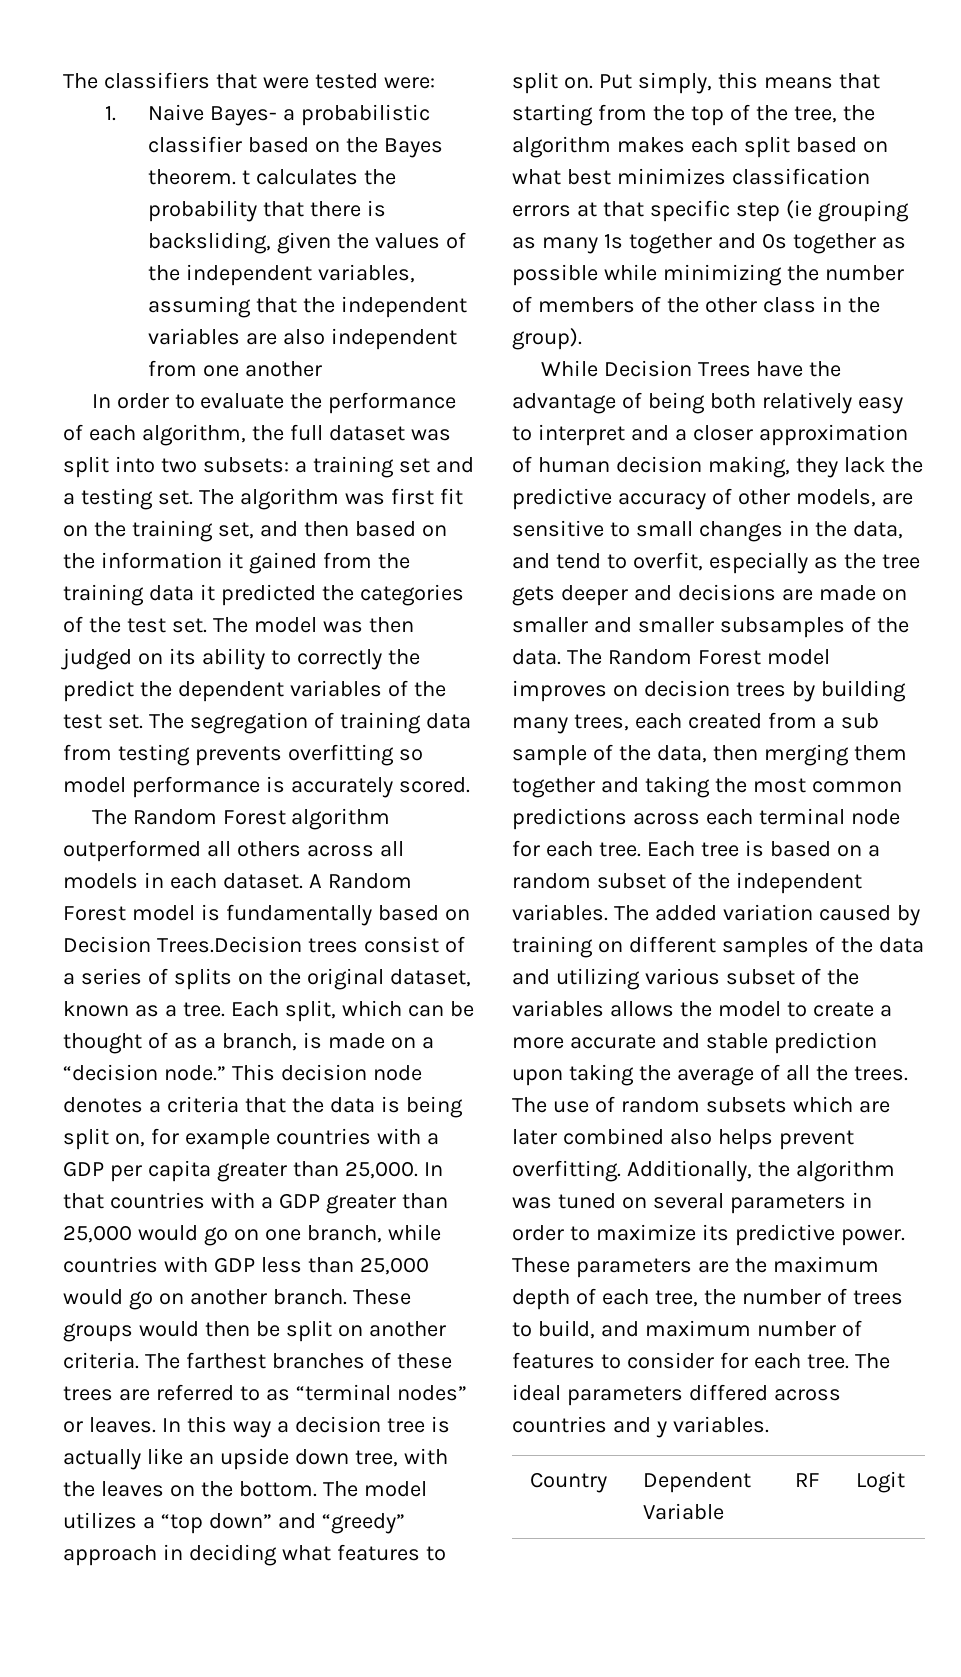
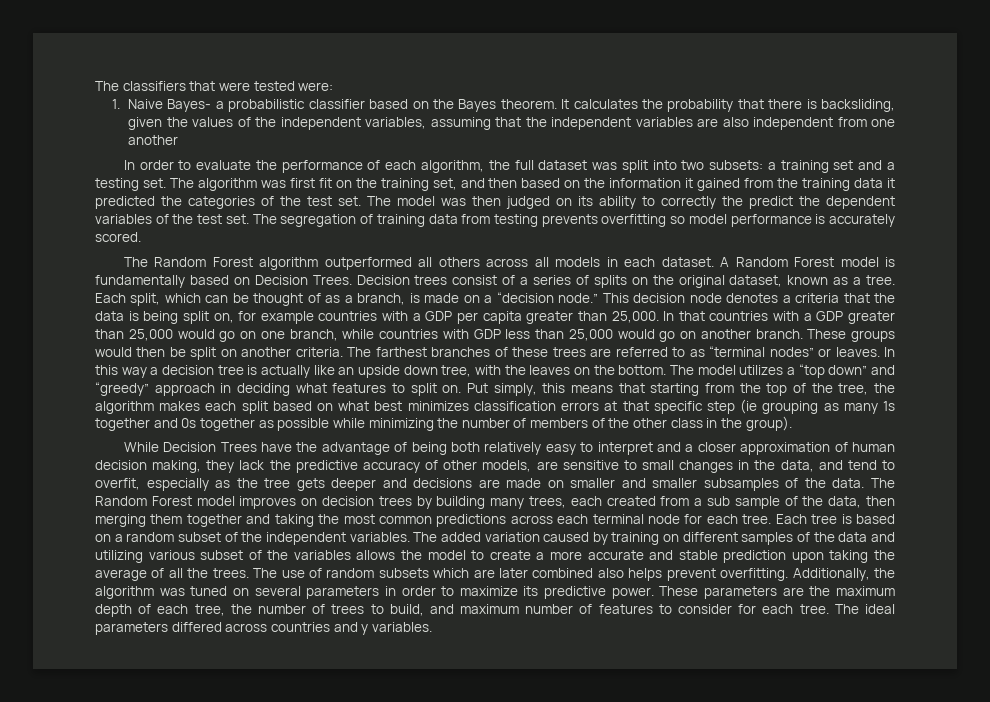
[241,170,250,185] t -> [561,99,570,109] It
[156,936,302,953] Trees.Decision -> [312,275,410,285] Trees. Decision
[529,1472,607,1493] [642,1472,751,1493] [642,1503,724,1520] [794,1473,820,1487] [855,1471,905,1493] // Country | Dependent Variable | RF | Logit -> (432, 627) none

